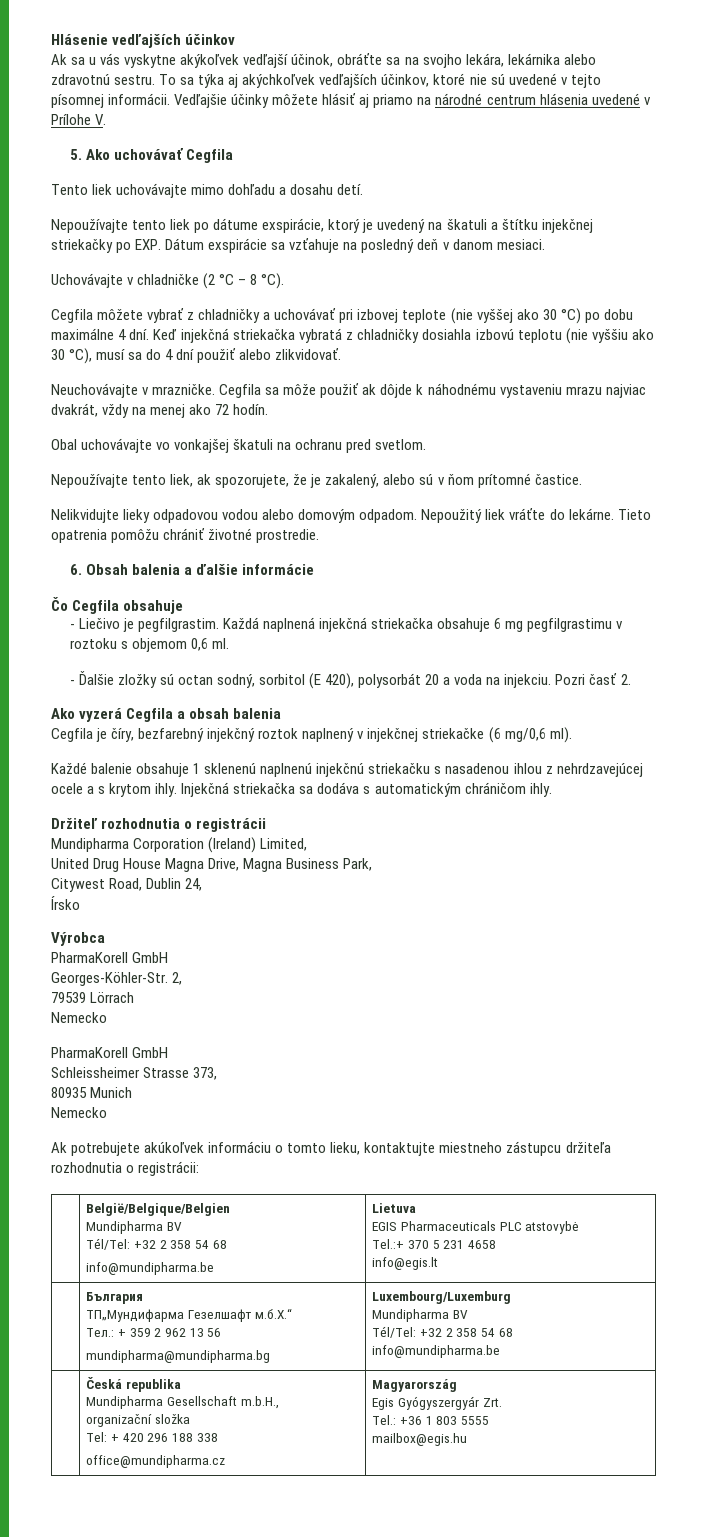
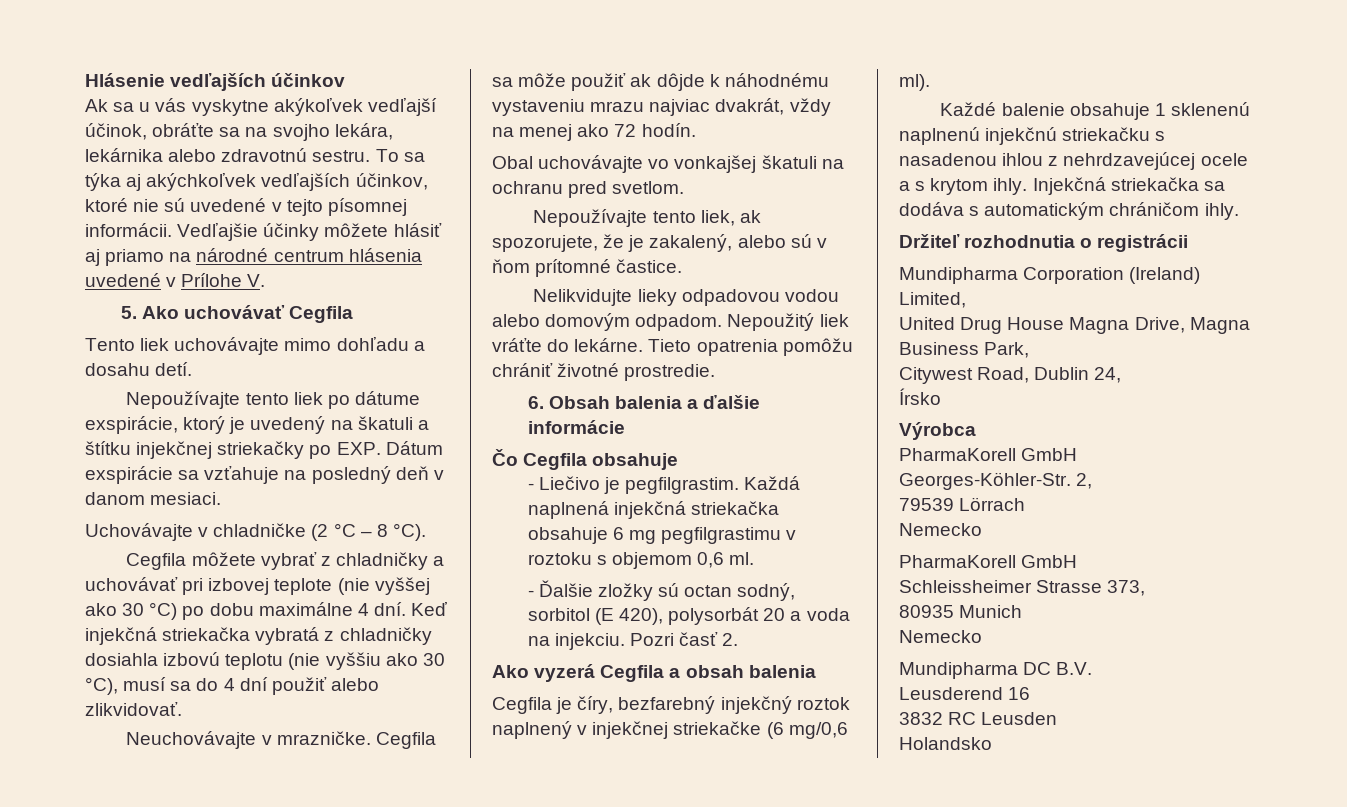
[51,1141,611,1156] [51,1161,200,1176] [86,1203,231,1216] [86,1221,183,1234] [86,1238,227,1250] [86,1262,215,1275] [372,1203,417,1213] [372,1221,580,1234] [372,1239,496,1249] [372,1257,439,1270] [86,1292,144,1304] [86,1308,292,1322] [86,1328,222,1337] [86,1350,271,1363] [372,1291,512,1304] [372,1309,469,1322] [372,1326,513,1338] [372,1345,501,1358] [86,1377,182,1392] [86,1396,279,1409] [86,1414,191,1427] [86,1432,218,1442] [86,1455,226,1468] [372,1379,458,1392] [372,1396,502,1410] [372,1415,489,1425] [372,1433,468,1446] Ak potrebujete akúkoľvek informáciu o tomto lieku, kontaktujte miestneho zástupcu držiteľa rozhodnutia o registrácii: // | België/Belgique/Belgien // Mundipharma BV // Tél/Tel: +32 2 358 54 68 // info@mundipharma.be | Lietuva // EGIS Pharmaceuticals PLC atstovybė // Tel.:+ 370 5 231 4658 // info@egis.lt // | България // ТП„Мундифарма Гезелшафт м.б.Х.“ // Teл.: + 359 2 962 13 56 // mundipharma@mundipharma.bg | Luxembourg/Luxemburg // Mundipharma BV // Tél/Tel: +32 2 358 54 68 // info@mundipharma.be // | Česká republika // Mundipharma Gesellschaft m.b.H., // organizační složka // Tel: + 420 296 188 338 // office@mundipharma.cz | Magyarország // Egis Gyógyszergyár Zrt. // Tel.: +36 1 803 5555 // mailbox@egis.hu -> [899,662,1093,679] [899,687,1031,700] [899,712,1058,725] [899,737,992,750] Mundipharma DC B.V. // Leusderend 16 // 3832 RC Leusden // Holandsko

